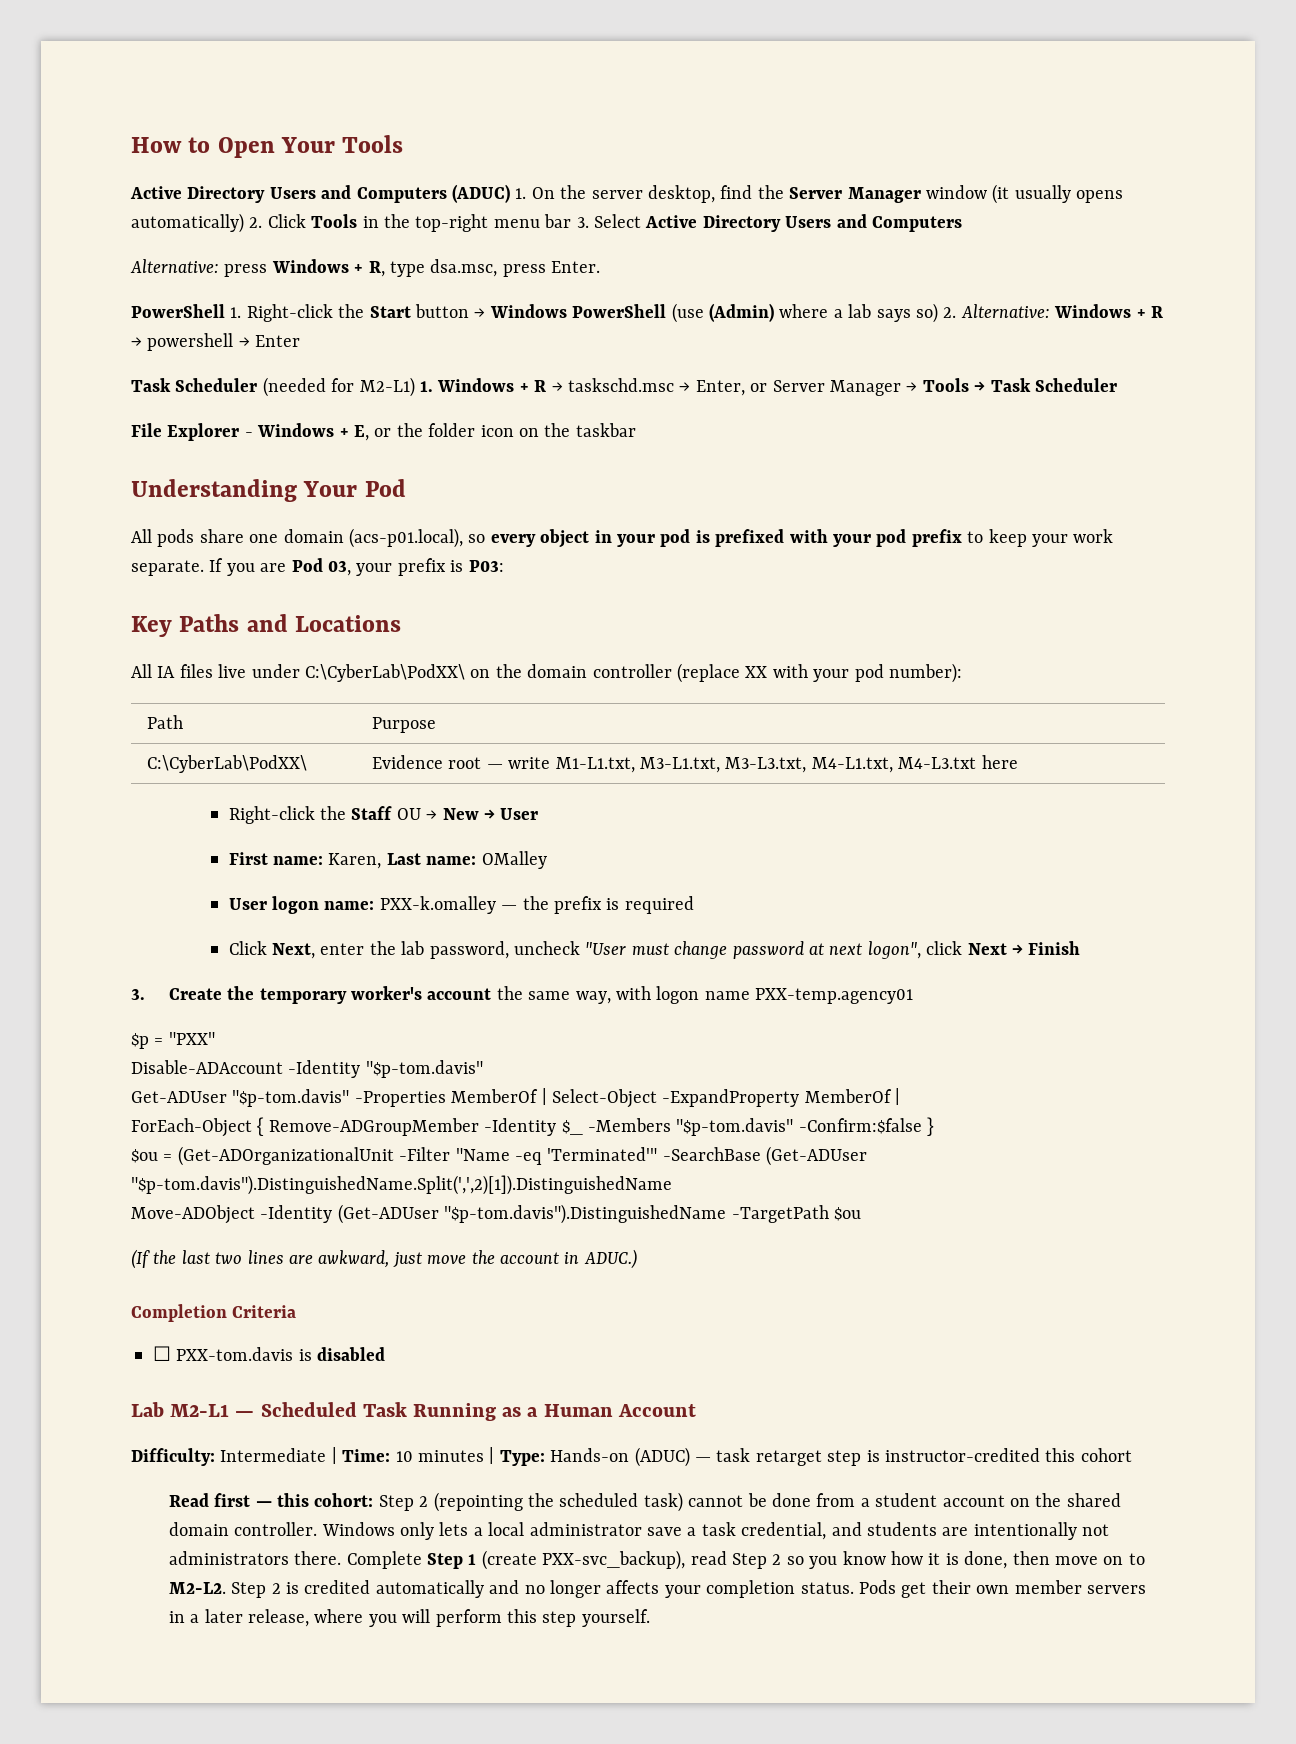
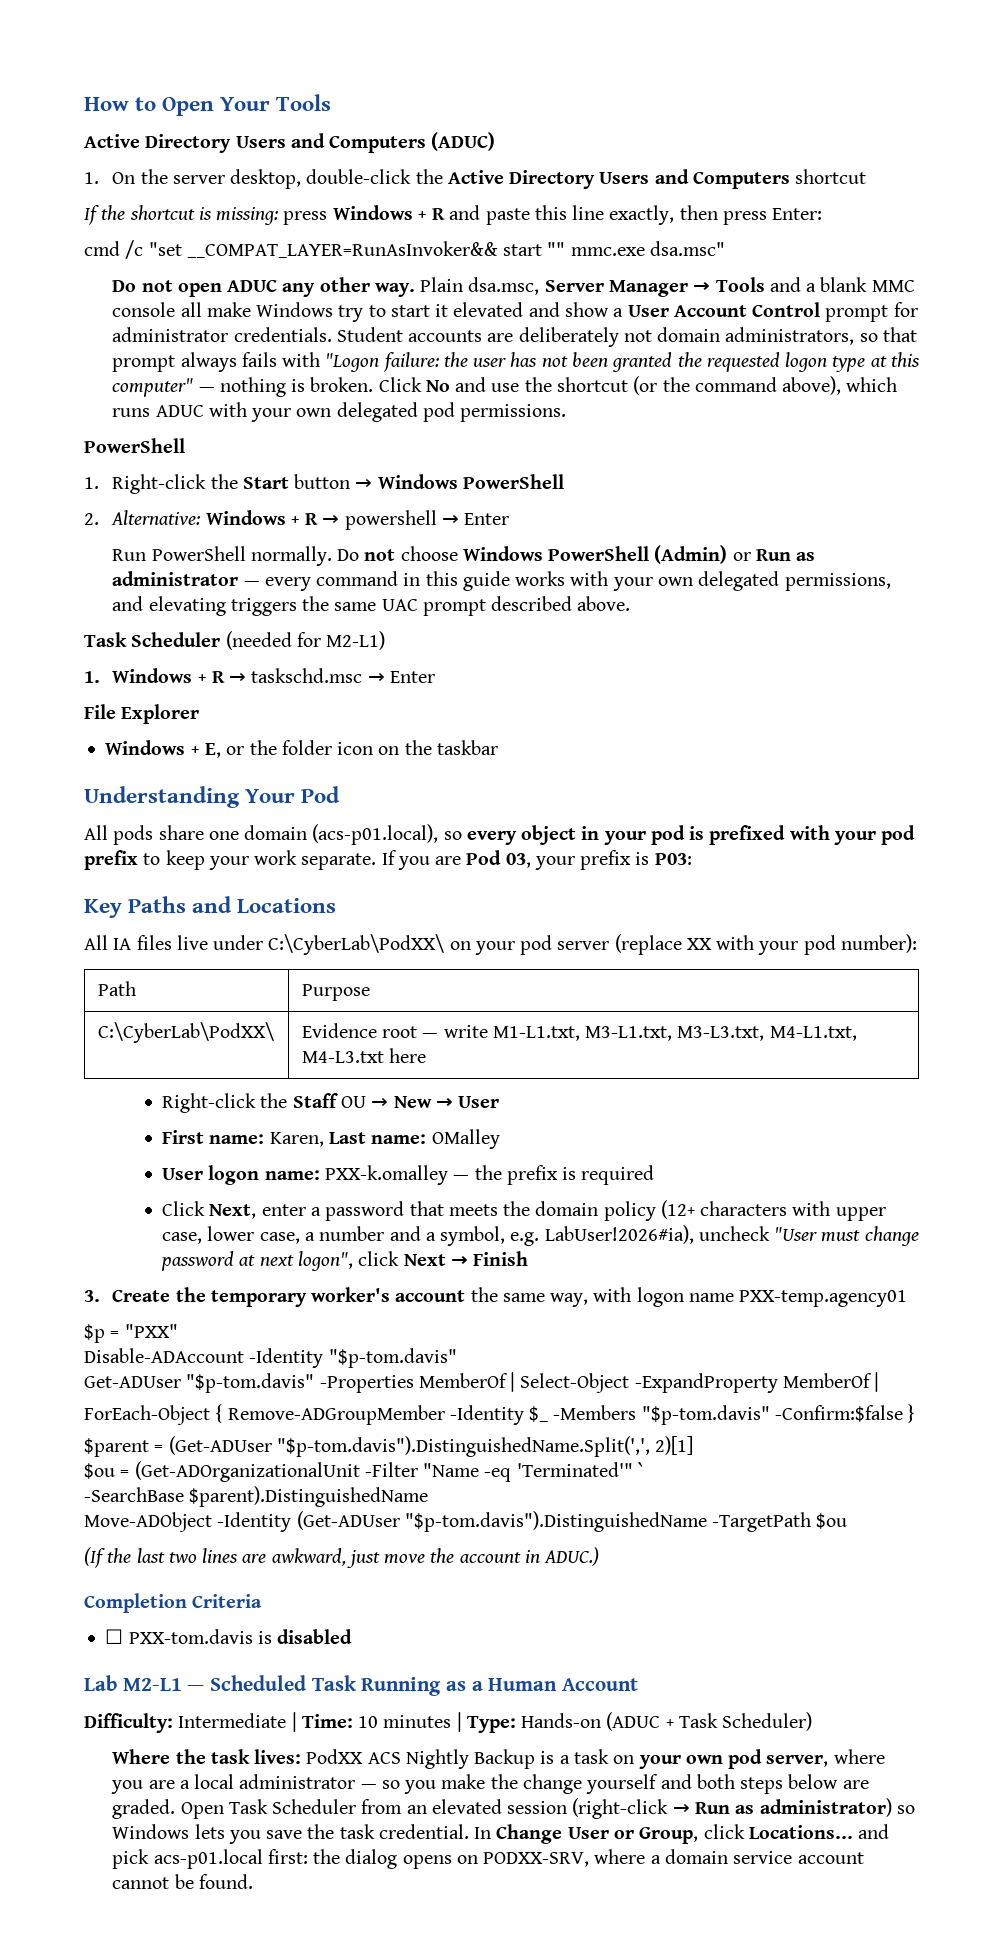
(510, 193) none -> (496, 141) //
[720,184,1124,204] [131,213,962,233] [130,259,601,277] [131,304,225,318] find the Server Manager window (it usually opens automatically) 2. Click Tools in the top-right menu bar 3. Select Active Directory Users and Computers // Alternative: press Windows + R, type dsa.msc, press Enter. // PowerShell -> [306,169,867,189] [84,205,823,225] [84,240,725,259] [112,277,915,297] [112,302,918,322] [112,327,918,347] [112,352,920,372] [112,376,898,397] [112,402,567,422] [84,438,185,453] double-click the Active Directory Users and Computers shortcut // If the shortcut is missing: press Windows + R and paste this line exactly, then press Enter: // cmd /c "set __COMPAT_LAYER=RunAsInvoker&& start "" mmc.exe dsa.msc" // Do not open ADUC any other way. Plain dsa.msc, Server Manager → Tools and a blank MMC console all make Windows try to start it elevated and show a User Account Control prompt for administrator credentials. Student accounts are deliberately not domain administrators, so that prompt always fails with "Logon failure: the user has not been granted the requested logon type at this computer" — nothing is broken. Click No and use the shortcut (or the command above), which runs ADUC with your own delegated pod permissions. // PowerShell //
[671,303,938,323] (use (Admin) where a lab says so) -> (564, 481) //
(301, 341) none -> [112,545,816,566] [112,571,891,591] [112,596,631,616] // Run PowerShell normally. Do not choose Windows PowerShell (Admin) or Run as administrator — every command in this guide works with your own delegated permissions, and elevating triggers the same UAC prompt described above.
(415, 387) none -> (386, 640) //
[695,378,1117,396] Enter, or Server Manager → Tools → Task Scheduler -> [389,671,435,683] Enter
[244,432,253,437] - -> (200, 714) //
[495,664,672,678] the domain controller -> [474,935,610,955] your pod server
[369,941,509,959] the lab password, -> [310,1200,886,1221] [162,1225,694,1246] a password that meets the domain policy (12+ characters with upper case, lower case, a number and a symbol, e.g. LabUser!2026#ia),
(935, 1126) none -> [84,1436,694,1457] // $parent = (Get-ADUser "$p-tom.davis").DistinguishedName.Split(',', 2)[1]
[662,1146,868,1166] [131,1175,672,1195] -SearchBase (Get-ADUser "$p-tom.davis").DistinguishedName.Split(',',2)[1]).DistinguishedName -> [637,1462,644,1477] [84,1486,429,1507] ` // -SearchBase $parent).DistinguishedName
[634,1447,1132,1467] [168,1492,1121,1512] [168,1522,1110,1540] [168,1550,1145,1570] [168,1580,1147,1598] [168,1609,650,1627] (ADUC) — task retarget step is instructor-credited this cohort // Read first — this cohort: Step 2 (repointing the scheduled task) cannot be done from a student account on the shared domain controller. Windows only lets a local administrator save a task credential, and students are intentionally not administrators there. Complete Step 1 (create PXX-svc_backup), read Step 2 so you know how it is done, then move on to M2-L2. Step 2 is credited automatically and no longer affects your completion status. Pods get their own member servers in a later release, where you will perform this step yourself. -> [606,1712,813,1731] [112,1749,885,1769] [111,1774,869,1794] [112,1798,915,1819] [112,1824,890,1844] [112,1849,864,1869] [112,1874,253,1889] (ADUC + Task Scheduler) // Where the task lives: PodXX ACS Nightly Backup is a task on your own pod server, where you are a local administrator — so you make the change yourself and both steps below are graded. Open Task Scheduler from an elevated session (right-click → Run as administrator) so Windows lets you save the task credential. In Change User or Group, click Locations... and pick acs-p01.local first: the dialog opens on PODXX-SRV, where a domain service account cannot be found.

